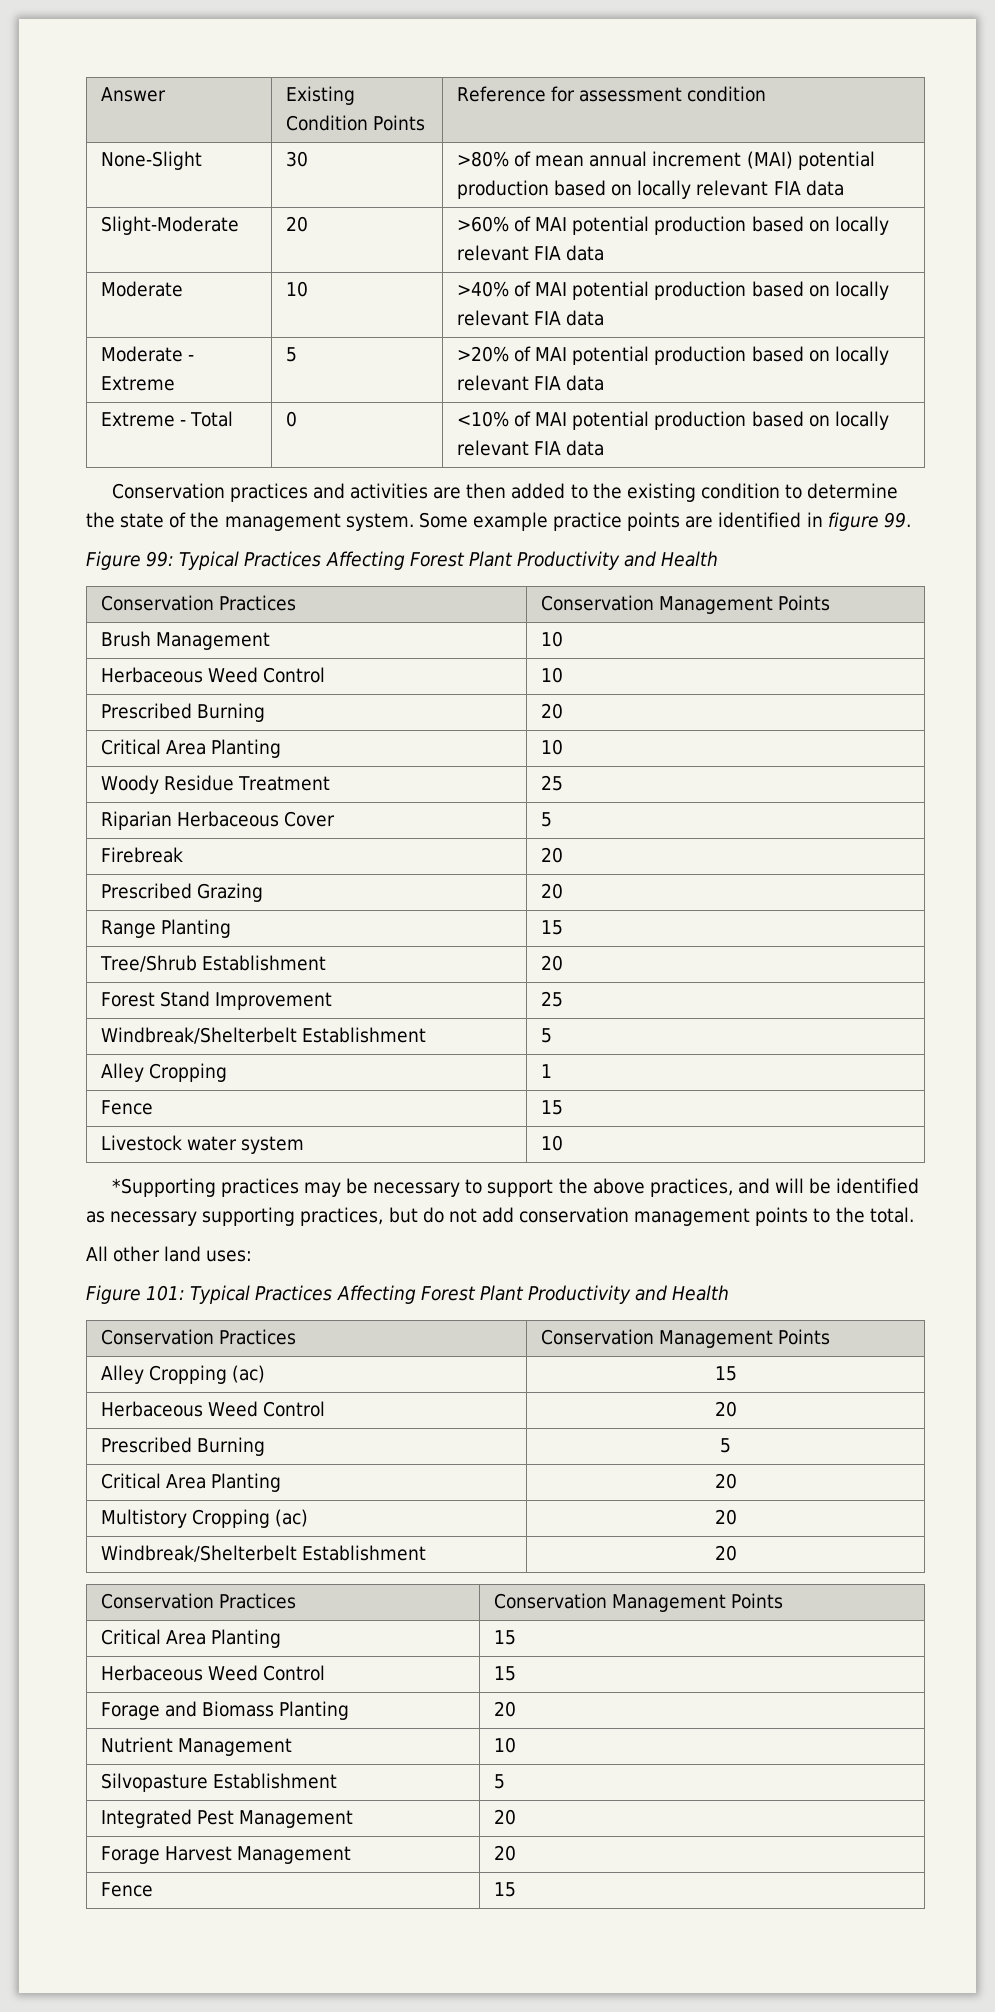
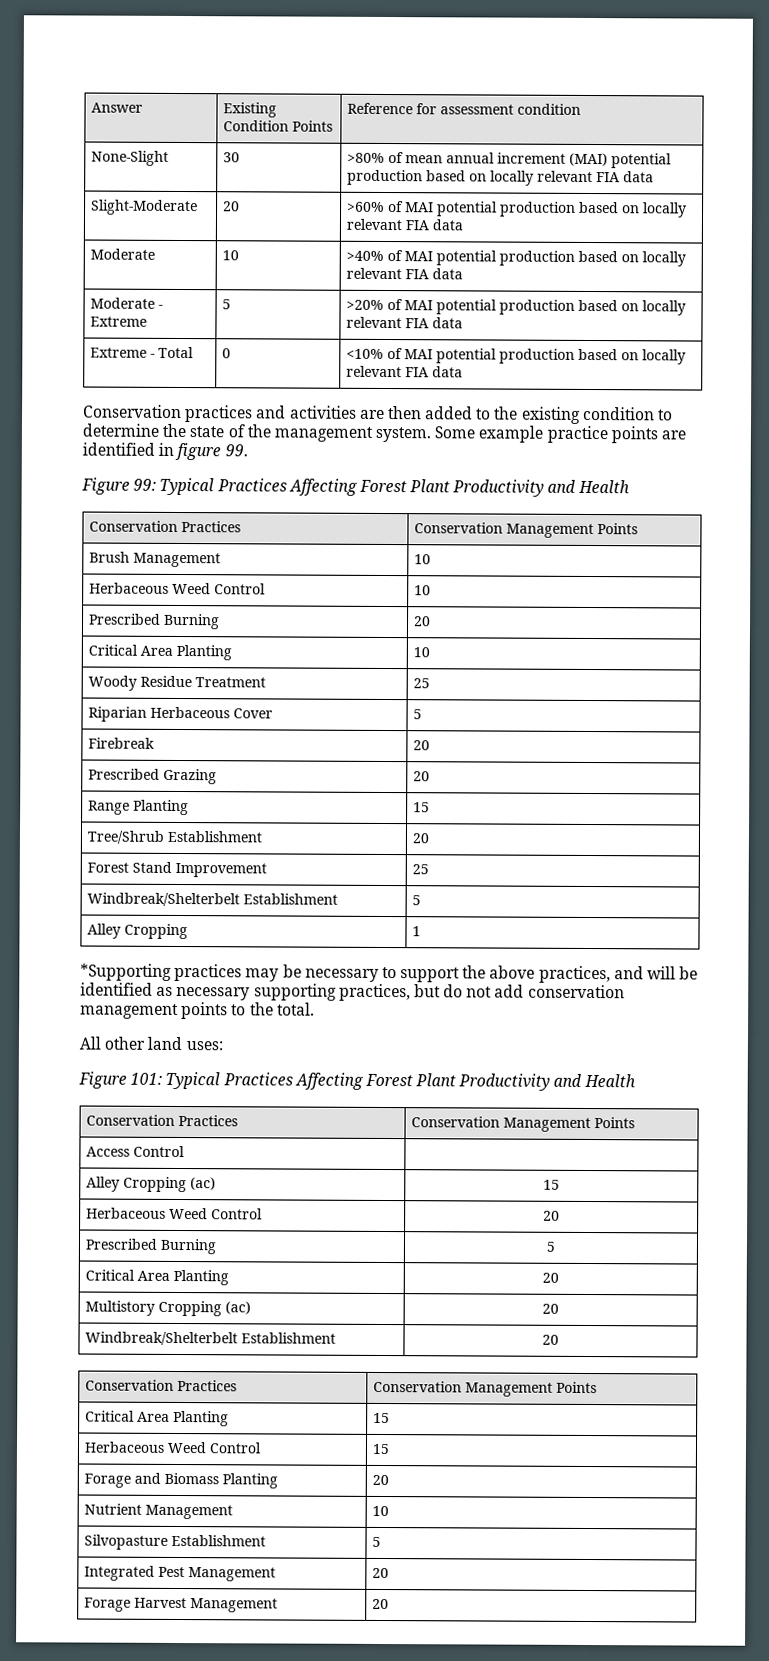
[100,1100,153,1115] [540,1100,563,1115] [100,1135,305,1154] [540,1135,563,1151] // Fence | 15 // Livestock water system | 10 -> (421, 931) none
(831, 1337) none -> [85,1145,185,1158] // Access Control |
[100,1882,153,1897] [493,1882,516,1897] // Fence | 15 -> (389, 1604) none

